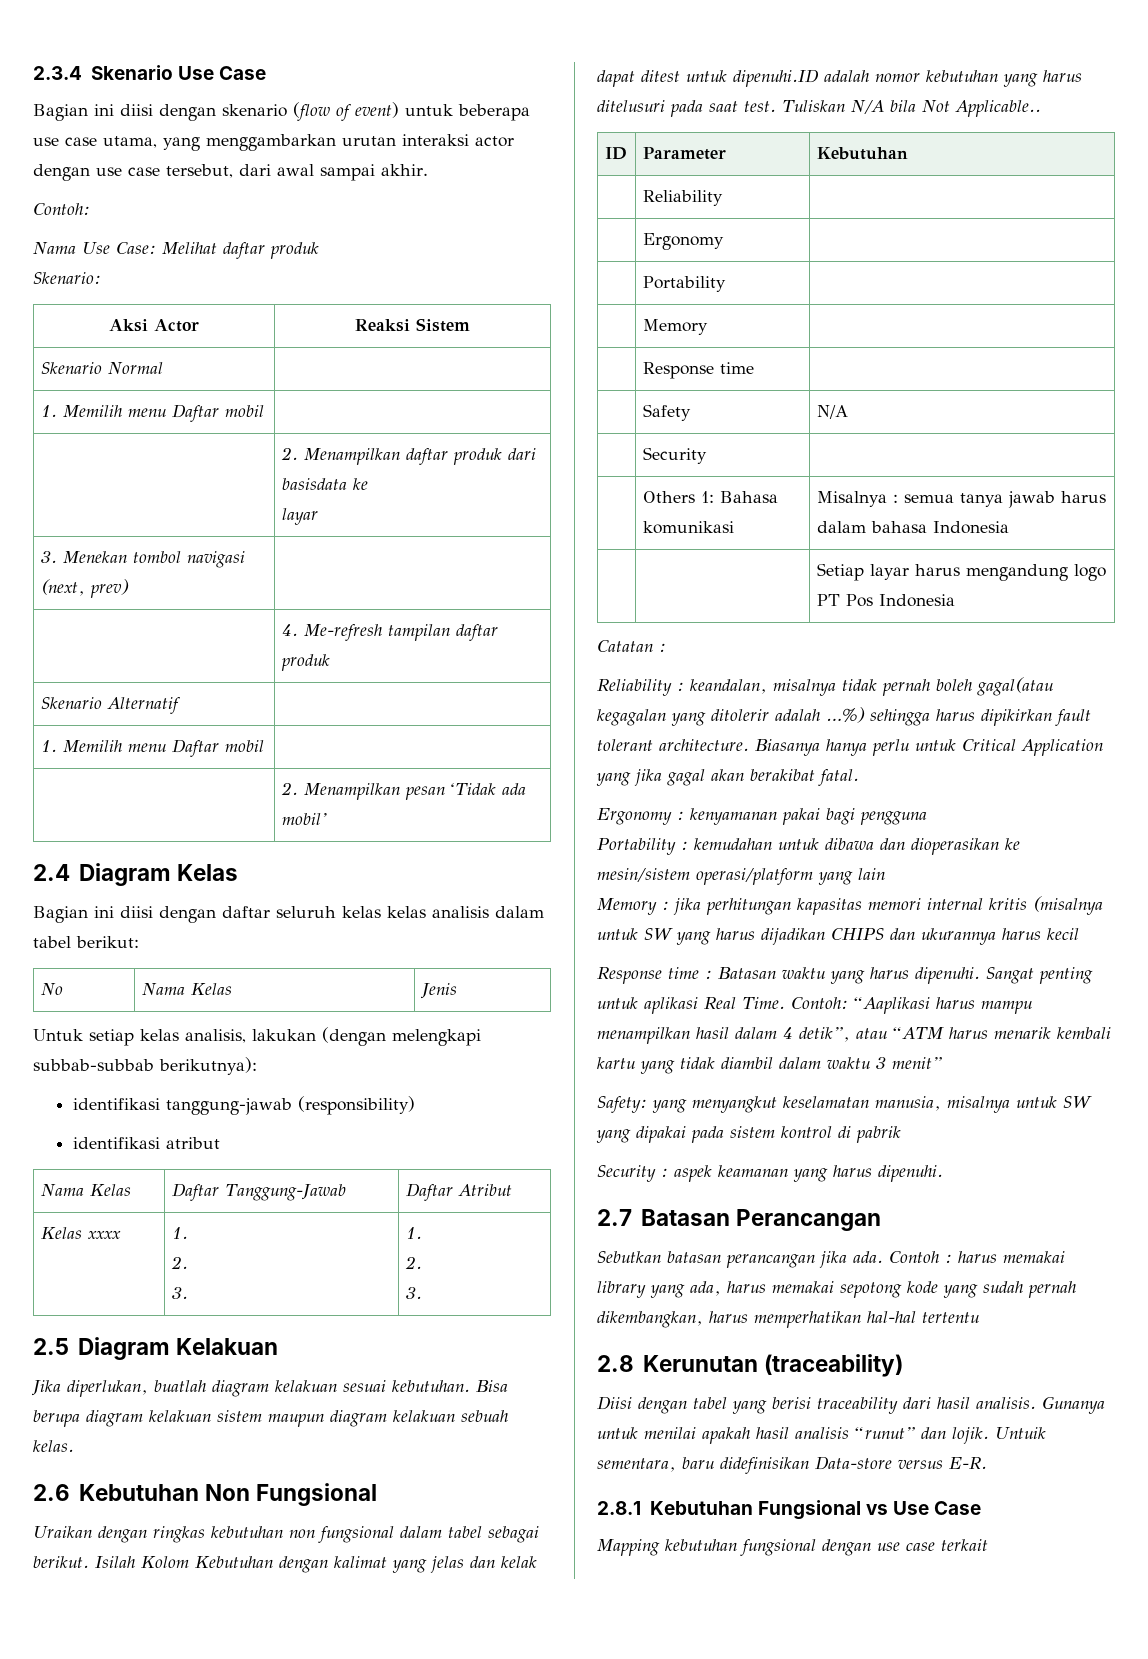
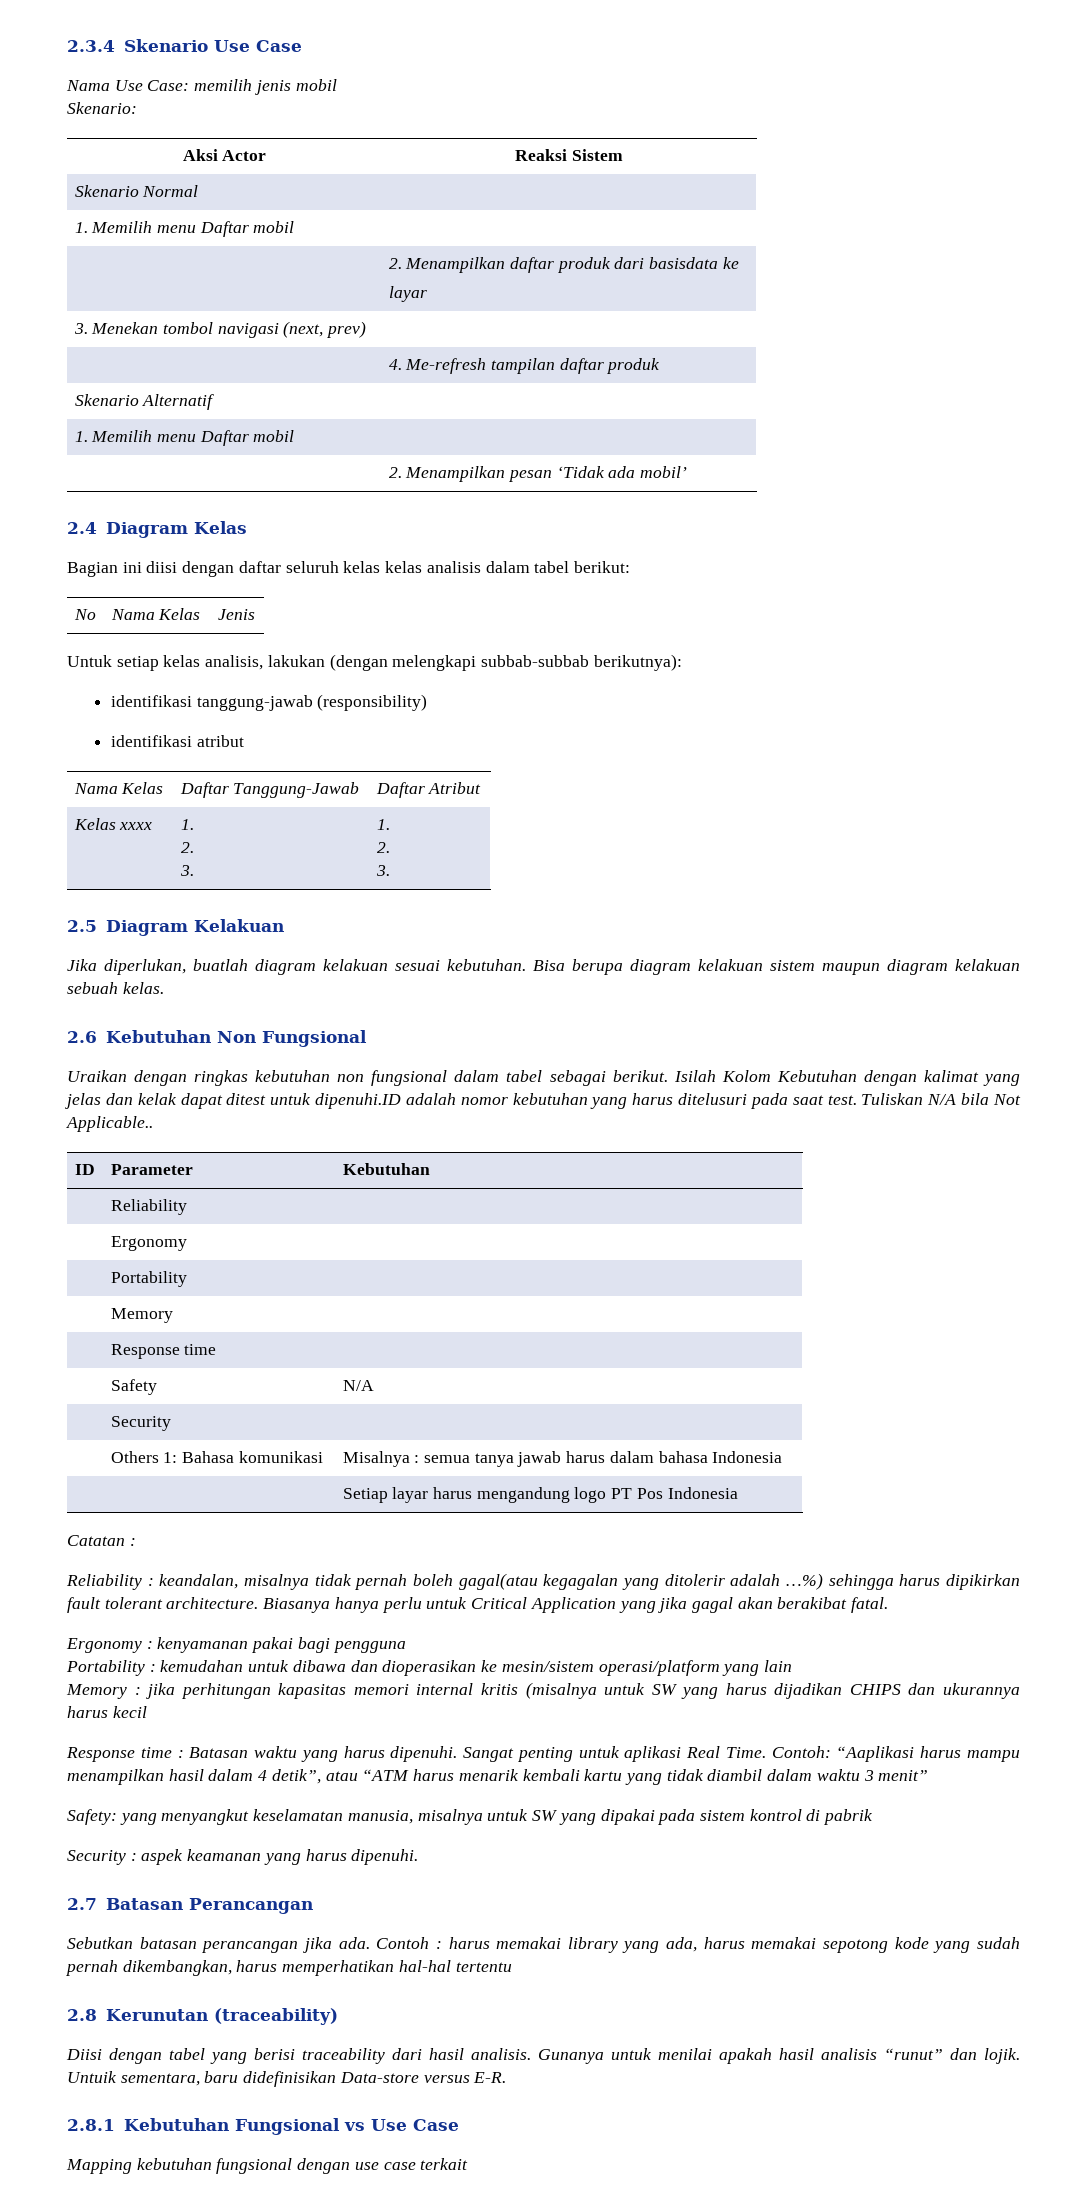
[33,102,530,121] [33,134,514,151] [33,164,428,181] [33,203,90,215] // Bagian ini diisi dengan skenario (flow of event) untuk beberapa use case utama, yang menggambarkan urutan interaksi actor dengan use case tersebut, dari awal sampai akhir. // Contoh: -> (302, 46) none
[162,242,319,259] Melihat daftar produk -> [194,79,337,95] memilih jenis mobil

